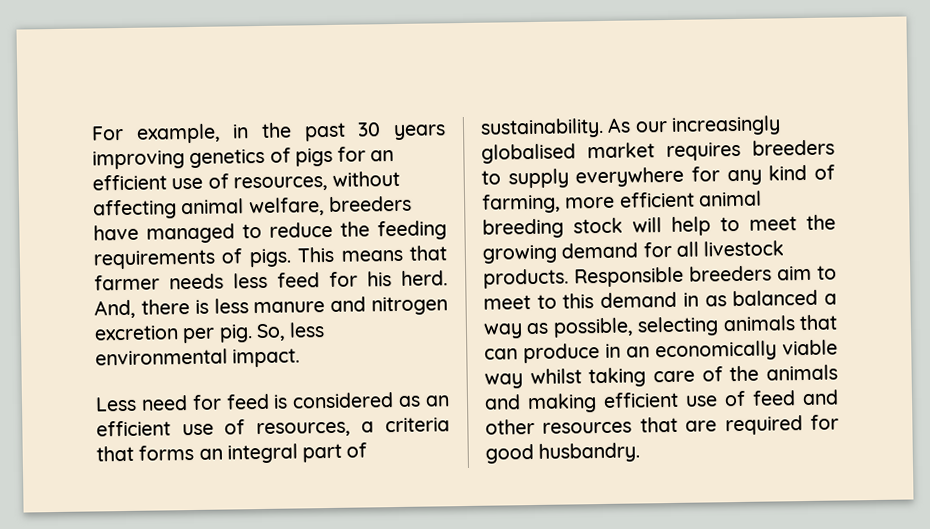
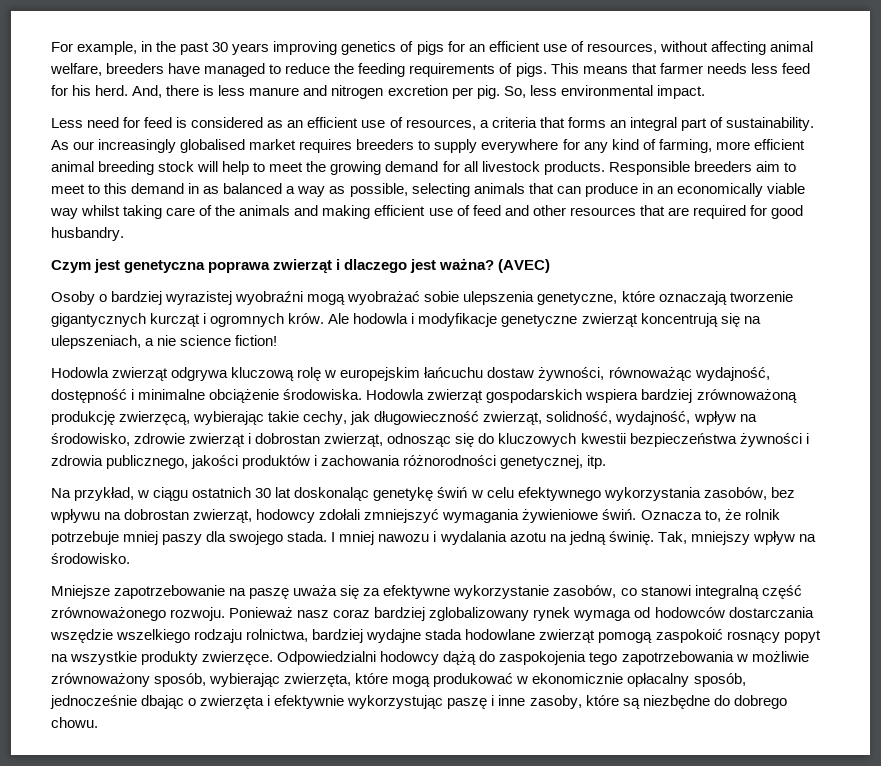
(641, 452) none -> [51,258,551,274] [51,291,793,305] [51,313,761,327] [51,335,278,349] [51,367,770,381] [51,389,797,403] [51,411,757,425] [51,433,809,447] [51,455,607,469] [51,487,795,501] [50,509,780,523] [51,531,816,545] [51,553,130,564] [51,585,802,599] [51,607,814,621] [50,629,821,643] [51,651,809,665] [51,673,746,687] [50,695,787,709] [51,717,98,728] // Czym jest genetyczna poprawa zwierząt i dlaczego jest ważna? (AVEC) // Osoby o bardziej wyrazistej wyobraźni mogą wyobrażać sobie ulepszenia genetyczne, które oznaczają tworzenie gigantycznych kurcząt i ogromnych krów. Ale hodowla i modyfikacje genetyczne zwierząt koncentrują się na ulepszeniach, a nie science fiction! // Hodowla zwierząt odgrywa kluczową rolę w europejskim łańcuchu dostaw żywności, równoważąc wydajność, dostępność i minimalne obciążenie środowiska. Hodowla zwierząt gospodarskich wspiera bardziej zrównoważoną produkcję zwierzęcą, wybierając takie cechy, jak długowieczność zwierząt, solidność, wydajność, wpływ na środowisko, zdrowie zwierząt i dobrostan zwierząt, odnosząc się do kluczowych kwestii bezpieczeństwa żywności i zdrowia publicznego, jakości produktów i zachowania różnorodności genetycznej, itp. // Na przykład, w ciągu ostatnich 30 lat doskonaląc genetykę świń w celu efektywnego wykorzystania zasobów, bez wpływu na dobrostan zwierząt, hodowcy zdołali zmniejszyć wymagania żywieniowe świń. Oznacza to, że rolnik potrzebuje mniej paszy dla swojego stada. I mniej nawozu i wydalania azotu na jedną świnię. Tak, mniejszy wpływ na środowisko. // Mniejsze zapotrzebowanie na paszę uważa się za efektywne wykorzystanie zasobów, co stanowi integralną część zrównoważonego rozwoju. Ponieważ nasz coraz bardziej zglobalizowany rynek wymaga od hodowców dostarczania wszędzie wszelkiego rodzaju rolnictwa, bardziej wydajne stada hodowlane zwierząt pomogą zaspokoić rosnący popyt na wszystkie produkty zwierzęce. Odpowiedzialni hodowcy dążą do zaspokojenia tego zapotrzebowania w możliwie zrównoważony sposób, wybierając zwierzęta, które mogą produkować w ekonomicznie opłacalny sposób, jednocześnie dbając o zwierzęta i efektywnie wykorzystując paszę i inne zasoby, które są niezbędne do dobrego chowu.

